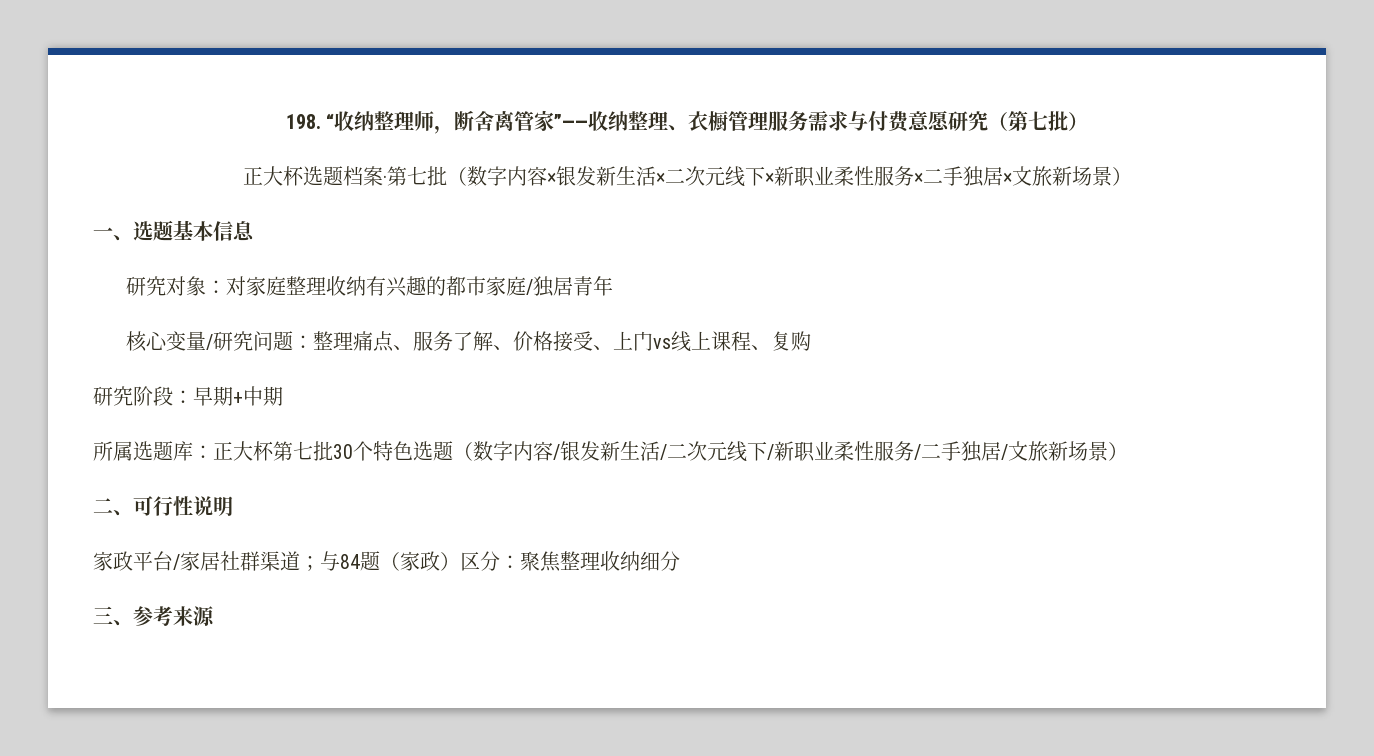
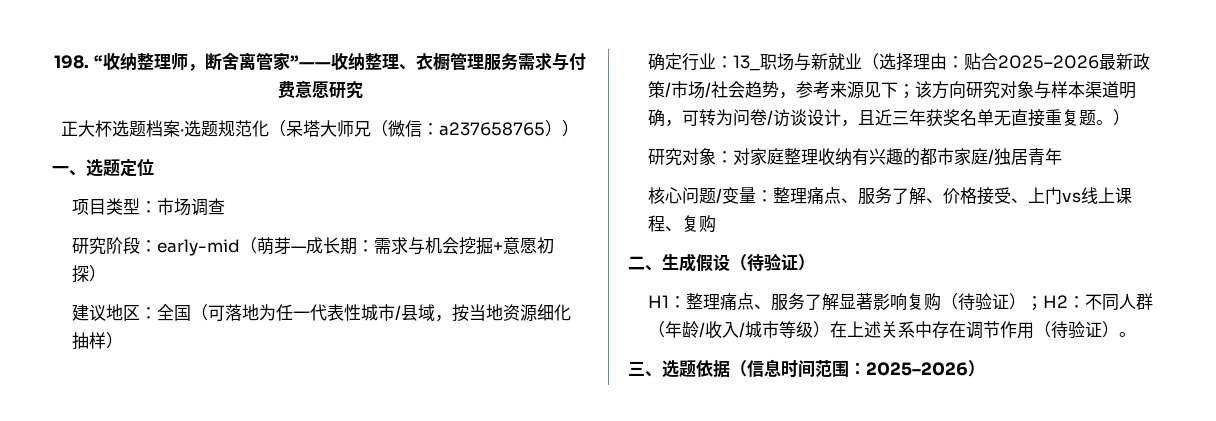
[988,111,1089,131] （第七批） -> (363, 90) none
[386,166,1132,187] [93,220,255,241] 第七批（数字内容×银发新生活×二次元线下×新职业柔性服务×二手独居×文旅新场景） // 一、选题基本信息 -> [184,120,579,137] [52,159,154,177] [72,198,226,216] [72,237,555,256] [72,265,107,283] [72,304,572,322] [72,332,124,349] [648,53,1151,71] [648,81,1137,99] [648,109,1131,127] 选题规范化（呆塔大师兄（微信：a237658765）） // 一、选题定位 // 项目类型：市场调查 // 研究阶段：early-mid（萌芽—成长期：需求与机会挖掘+意愿初探） // 建议地区：全国（可落地为任一代表性城市/县域，按当地资源细化抽样） // 确定行业：13_职场与新就业（选择理由：贴合2025–2026最新政策/市场/社会趋势，参考来源见下；该方向研究对象与样本渠道明确，可转为问卷/访谈设计，且近三年获奖名单无直接重复题。）
[165,331,293,351] 变量/研究问题 -> [682,187,757,204] 问题/变量
[93,386,283,406] [93,441,1128,462] [93,496,233,516] [93,551,680,572] [93,606,215,626] 研究阶段：早期+中期 // 所属选题库：正大杯第七批30个特色选题（数字内容/银发新生活/二次元线下/新职业柔性服务/二手独居/文旅新场景） // 二、可行性说明 // 家政平台/家居社群渠道；与84题（家政）区分：聚焦整理收纳细分 // 三、参考来源 -> [628,253,815,272] [648,293,1154,311] [648,321,1137,339] [628,359,985,378] 二、生成假设（待验证） // H1：整理痛点、服务了解显著影响复购（待验证）；H2：不同人群（年龄/收入/城市等级）在上述关系中存在调节作用（待验证）。 // 三、选题依据（信息时间范围：2025–2026）

